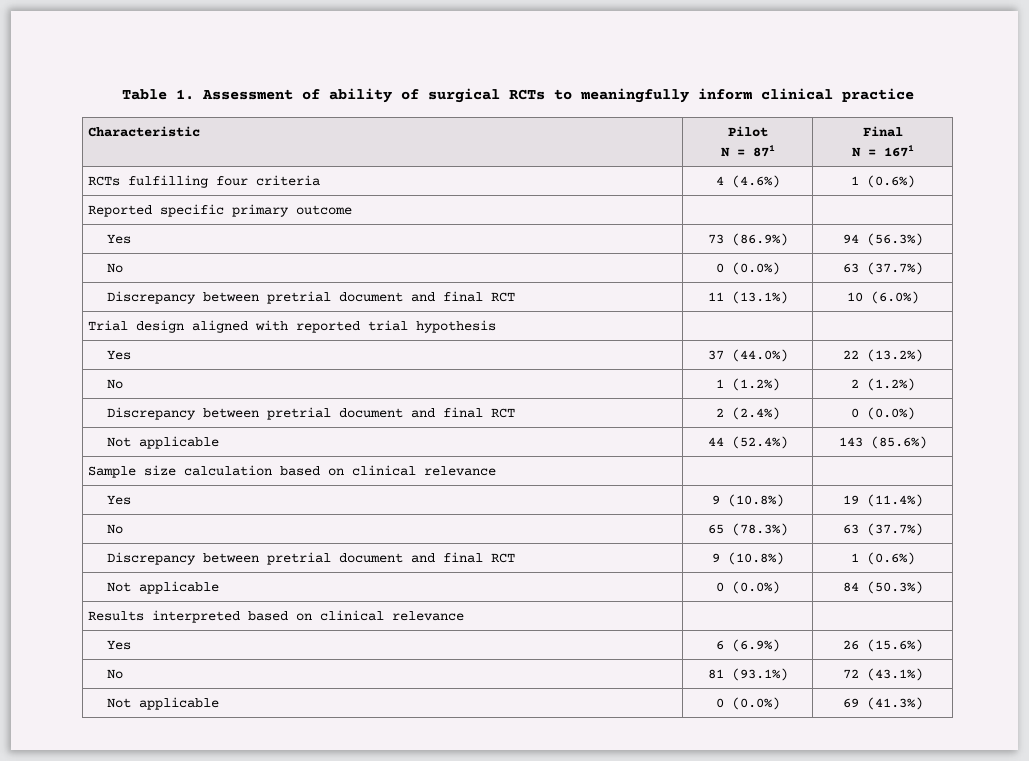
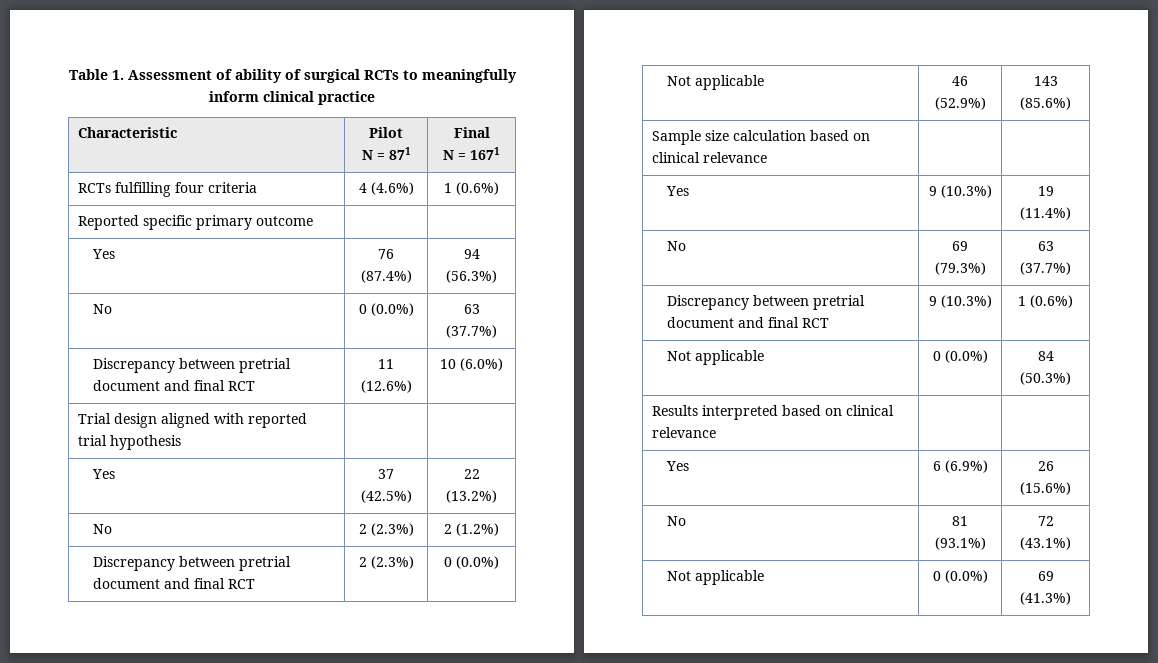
[707,233,788,246] 73 (86.9%) -> [378,249,394,259] [360,270,412,283] 76 (87.4%)
[731,291,788,304] (13.1%) -> [360,380,412,393] (12.6%)
[731,349,788,362] (44.0%) -> [360,490,412,503] (42.5%)
[715,378,780,391] 1 (1.2%) -> [358,523,414,536] 2 (2.3%)
[731,407,780,420] (2.4%) -> [370,556,414,569] (2.3%)
[707,436,788,449] 44 (52.4%) -> [952,76,968,86] [934,97,986,110] 46 (52.9%)
[727,494,784,507] (10.8%) -> [940,185,992,198] (10.3%)
[707,523,788,536] 65 (78.3%) -> [952,241,968,251] [934,262,986,275] 69 (79.3%)
[727,552,784,565] (10.8%) -> [940,295,992,308] (10.3%)

